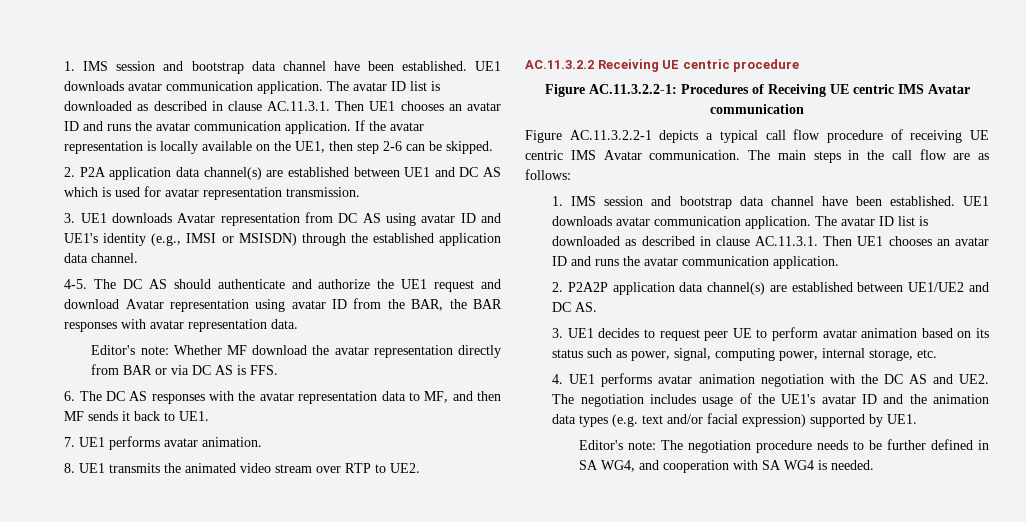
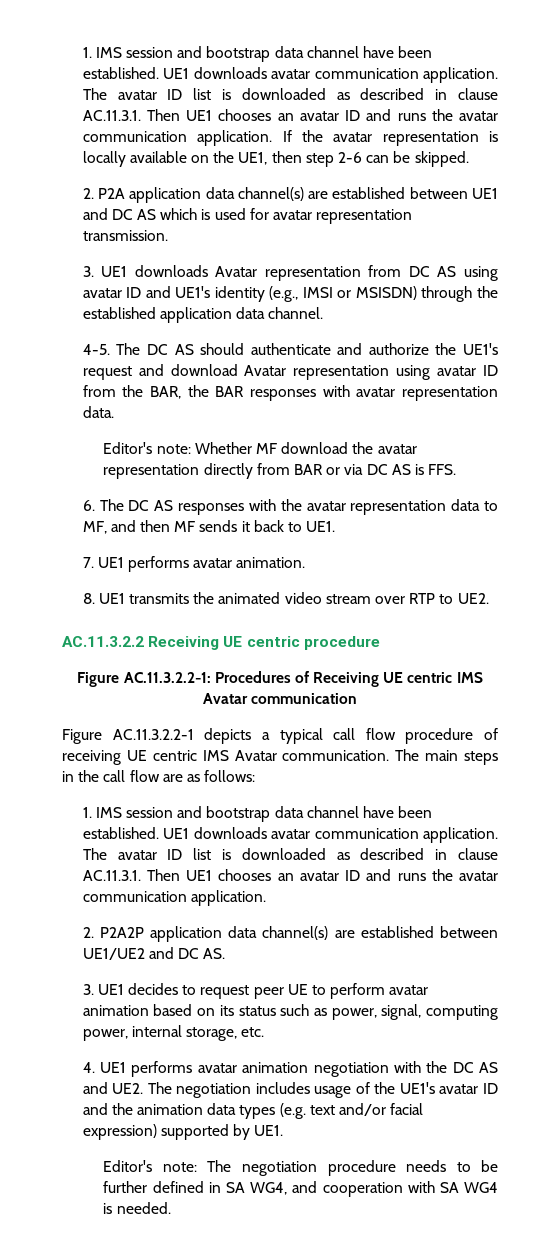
[401,279,428,289] UE1 -> [462,343,498,355] UE1's

